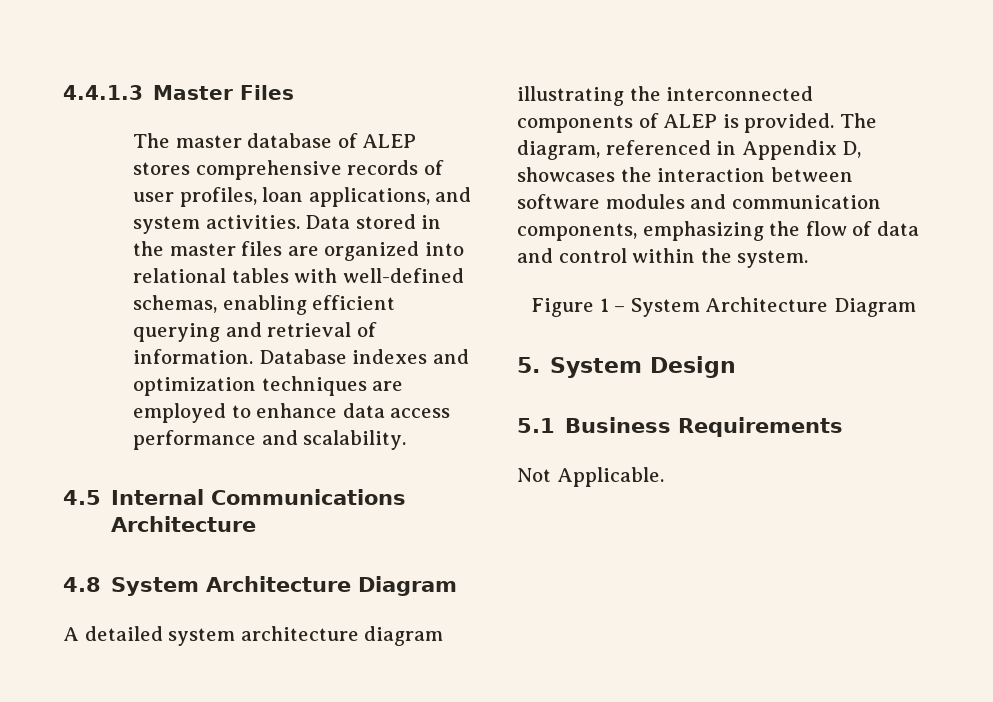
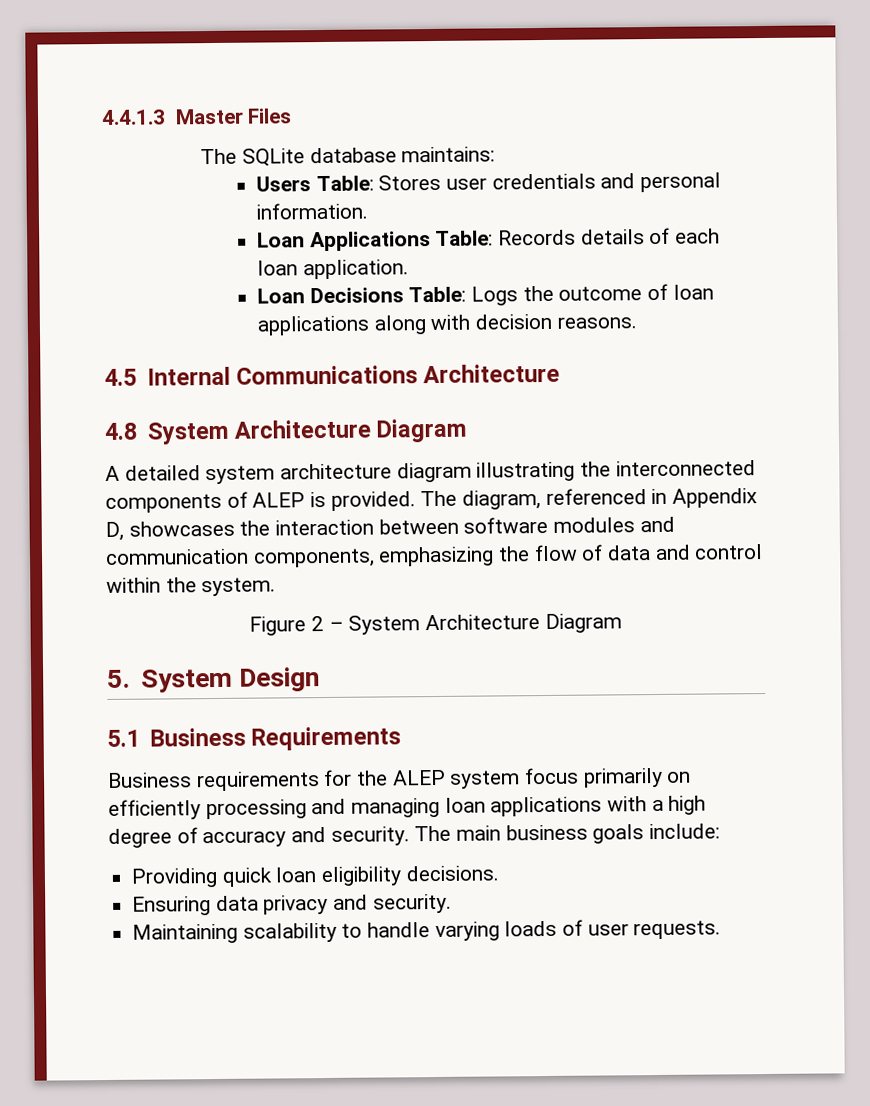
[175,133,417,148] [133,160,444,180] [133,187,472,207] [133,214,442,234] [133,241,464,261] [133,268,464,283] [133,295,396,315] [133,322,377,342] [133,349,469,364] [133,376,404,396] [133,403,451,423] [133,430,407,450] master database of ALEP stores comprehensive records of user profiles, loan applications, and system activities. Data stored in the master files are organized into relational tables with well-defined schemas, enabling efficient querying and retrieval of information. Database indexes and optimization techniques are employed to enhance data access performance and scalability. -> [241,146,496,167] [256,172,722,193] [256,202,369,220] [257,227,721,252] [257,259,409,280] [257,283,714,306] [257,313,637,336] SQLite database maintains: // Users Table: Stores user credentials and personal information. // Loan Applications Table: Records details of each loan application. // Loan Decisions Table: Logs the outcome of loan applications along with decision reasons.
[599,298,609,312] 1 -> [310,616,324,632] 2
[517,467,664,487] Not Applicable. -> [107,767,692,792] [108,795,707,820] [108,823,721,848] [131,865,499,888] [132,893,452,916] [132,919,722,944] Business requirements for the ALEP system focus primarily on efficiently processing and managing loan applications with a high degree of accuracy and security. The main business goals include: // Providing quick loan eligibility decisions. // Ensuring data privacy and security. // Maintaining scalability to handle varying loads of user requests.

